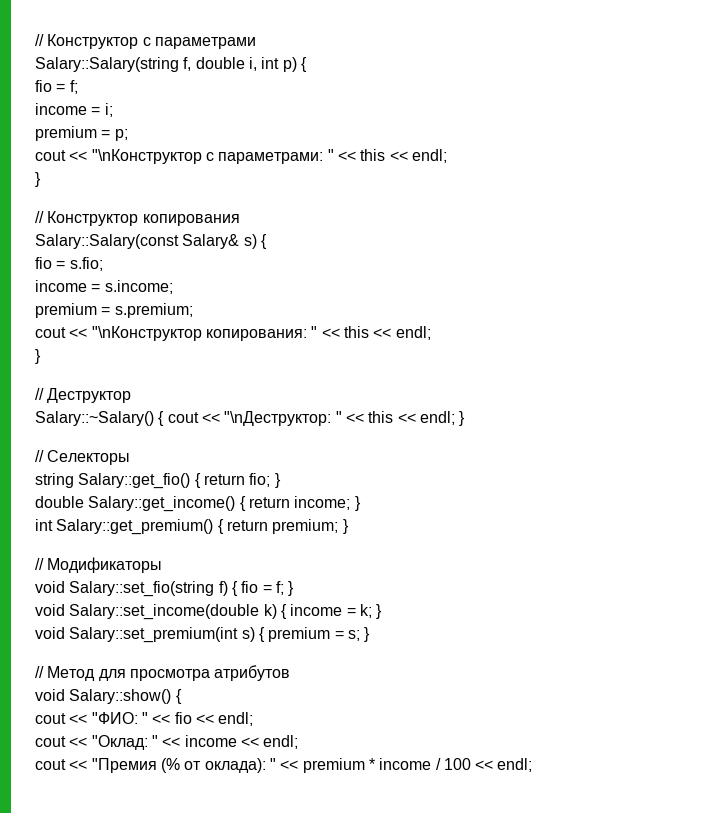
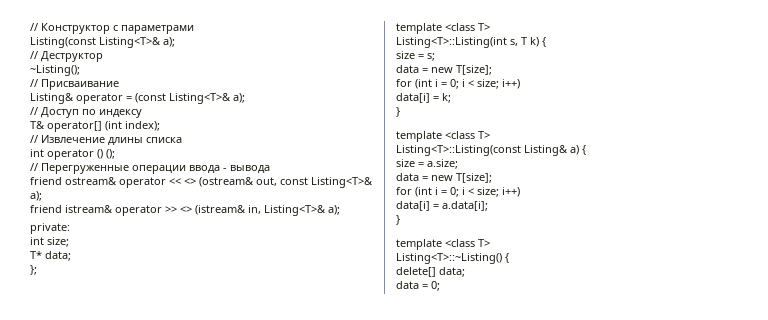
[35,57,307,72] [35,80,78,94] [35,103,113,117] [35,126,128,141] [35,149,447,164] [35,172,41,187] [35,211,240,226] [35,234,267,249] [35,257,103,271] [35,280,173,294] [35,303,193,318] [35,326,431,341] [35,349,41,364] [35,388,132,403] [35,411,466,426] [35,450,131,465] [35,473,281,489] [35,496,361,512] [35,519,349,535] [35,557,163,573] [35,581,295,597] [35,604,383,620] [35,627,371,643] [35,665,291,681] [35,689,182,704] [35,712,254,726] [35,735,299,750] [35,758,533,773] Salary::Salary(string f, double i, int p) { // fio = f; // income = i; // premium = p; // cout << "\nКонструктор с параметрами: " << this << endl; // } // // Конструктор копирования // Salary::Salary(const Salary& s) { // fio = s.fio; // income = s.income; // premium = s.premium; // cout << "\nКонструктор копирования: " << this << endl; // } // // Деструктор // Salary::~Salary() { cout << "\nДеструктор: " << this << endl; } // // Селекторы // string Salary::get_fio() { return fio; } // double Salary::get_income() { return income; } // int Salary::get_premium() { return premium; } // // Модификаторы // void Salary::set_fio(string f) { fio = f; } // void Salary::set_income(double k) { income = k; } // void Salary::set_premium(int s) { premium = s; } // // Метод для просмотра атрибутов // void Salary::show() { // cout << "ФИО: " << fio << endl; // cout << "Оклад: " << income << endl; // cout << "Премия (% от оклада): " << premium * income / 100 << endl; -> [30,37,175,48] [30,51,103,62] [30,65,80,76] [30,79,119,90] [30,93,245,104] [30,107,142,118] [30,121,160,132] [30,135,182,146] [30,149,115,160] [30,163,270,174] [30,177,373,188] [30,191,42,201] [30,205,340,216] [30,223,70,234] [30,237,69,247] [30,251,71,261] [30,265,37,275] [396,23,490,34] [396,37,546,48] [396,51,435,61] [396,65,492,75] [396,79,520,89] [396,93,451,103] [396,107,400,117] [396,131,490,142] [396,145,586,156] [396,159,458,169] [396,173,492,183] [396,187,520,197] [396,201,488,211] [396,215,400,225] [396,239,490,250] [396,253,509,264] [396,267,465,277] [396,281,440,291] Listing(const Listing<T>& a); // // Деструктор // ~Listing(); // // Присваивание // Listing& operator = (const Listing<T>& a); // // Доступ по индексу // T& operator[] (int index); // // Извлечение длины списка // int operator () (); // // Перегруженные операции ввода - вывода // friend ostream& operator << <> (ostream& out, const Listing<T>& a); // friend istream& operator >> <> (istream& in, Listing<T>& a); // private: // int size; // T* data; // }; // template <class T> // Listing<T>::Listing(int s, T k) { // size = s; // data = new T[size]; // for (int i = 0; i < size; i++) // data[i] = k; // } // template <class T> // Listing<T>::Listing(const Listing& a) { // size = a.size; // data = new T[size]; // for (int i = 0; i < size; i++) // data[i] = a.data[i]; // } // template <class T> // Listing<T>::~Listing() { // delete[] data; // data = 0;

